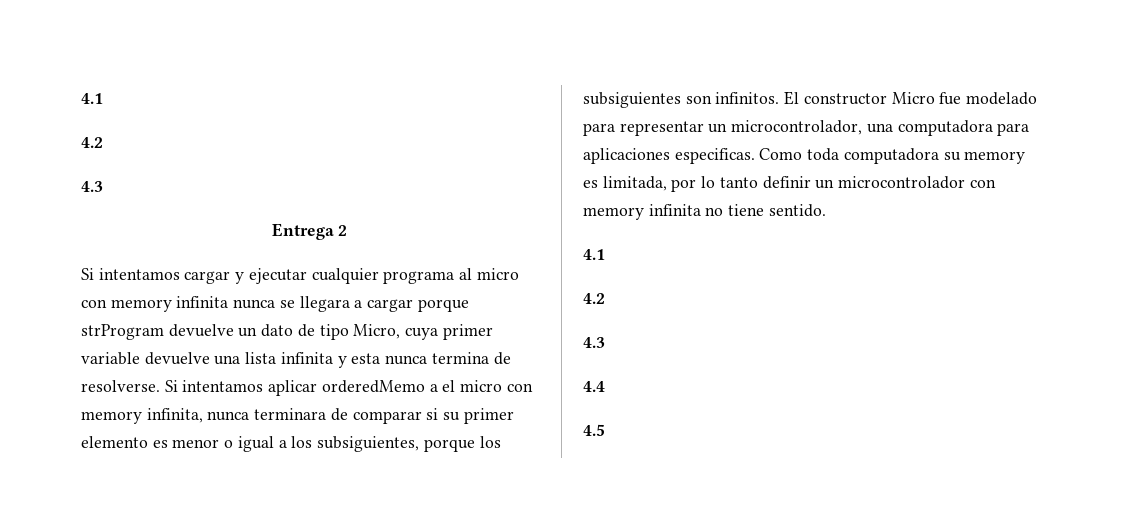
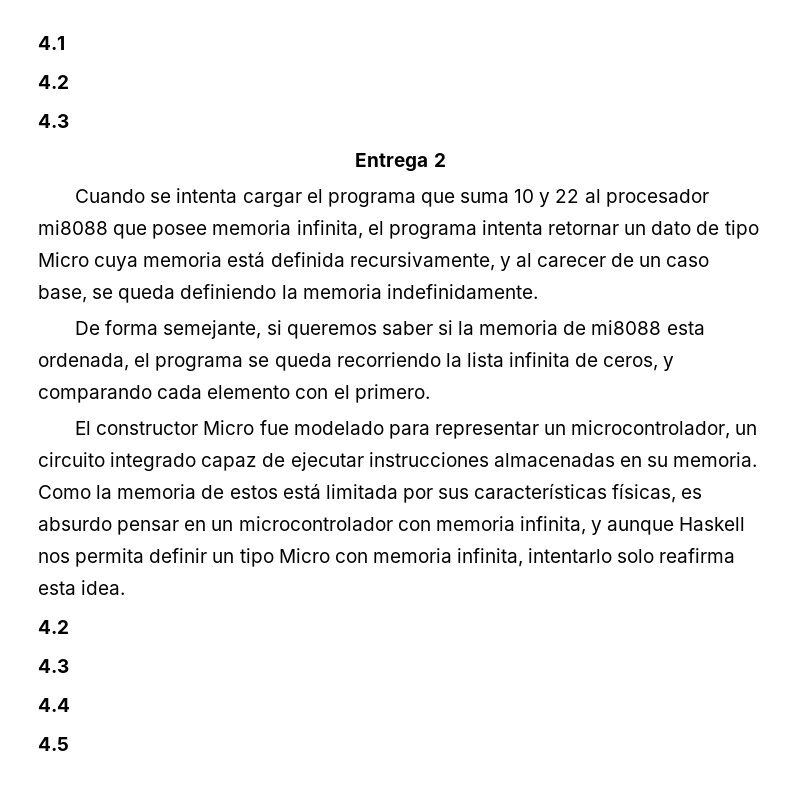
[81,268,519,284] [81,296,469,312] [81,324,493,340] [81,352,511,368] [81,380,533,396] [81,408,514,424] [81,436,501,452] [583,92,780,108] Si intentamos cargar y ejecutar cualquier programa al micro con memory infinita nunca se llegara a cargar porque strProgram devuelve un dato de tipo Micro, cuya primer variable devuelve una lista infinita y esta nunca termina de resolverse. Si intentamos aplicar orderedMemo a el micro con memory infinita, nunca terminara de comparar si su primer elemento es menor o igual a los subsiguientes, porque los subsiguientes son infinitos. -> [75,188,709,207] [38,220,759,239] [38,252,710,271] [38,284,538,303] [75,320,705,339] [38,352,675,371] [38,384,430,403] Cuando se intenta cargar el programa que suma 10 y 22 al procesador mi8088 que posee memoria infinita, el programa intenta retornar un dato de tipo Micro cuya memoria está definida recursivamente, y al carecer de un caso base, se queda definiendo la memoria indefinidamente. // De forma semejante, si queremos saber si la memoria de mi8088 esta ordenada, el programa se queda recorriendo la lista infinita de ceros, y comparando cada elemento con el primero. //
[866,120,1030,136] [583,148,1026,164] [583,176,996,192] [583,204,826,220] [583,249,605,260] una computadora para aplicaciones especificas. Como toda computadora su memory es limitada, por lo tanto definir un microcontrolador con memory infinita no tiene sentido. // 4.1 -> [735,424,758,435] [38,452,758,471] [38,483,703,503] [38,516,746,535] [38,548,736,567] [38,580,126,595] un circuito integrado capaz de ejecutar instrucciones almacenadas en su memoria. Como la memoria de estos está limitada por sus características físicas, es absurdo pensar en un microcontrolador con memoria infinita, y aunque Haskell nos permita definir un tipo Micro con memoria infinita, intentarlo solo reafirma esta idea.

